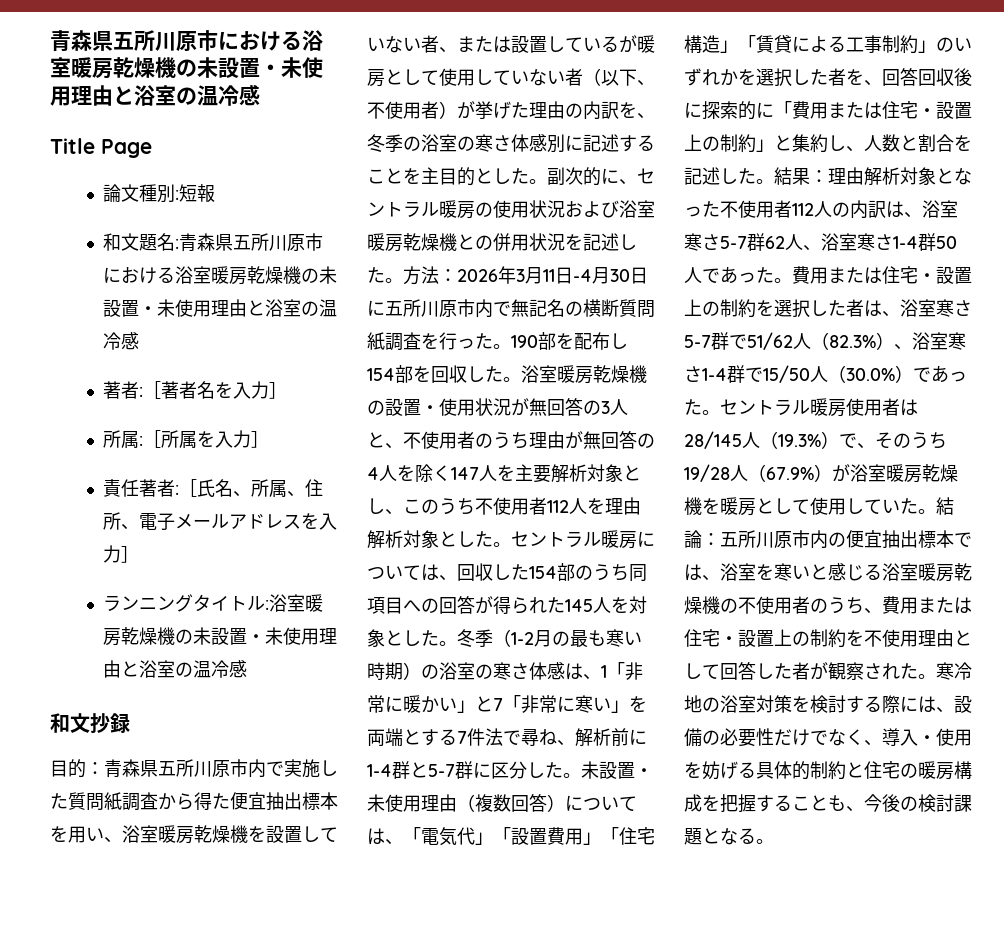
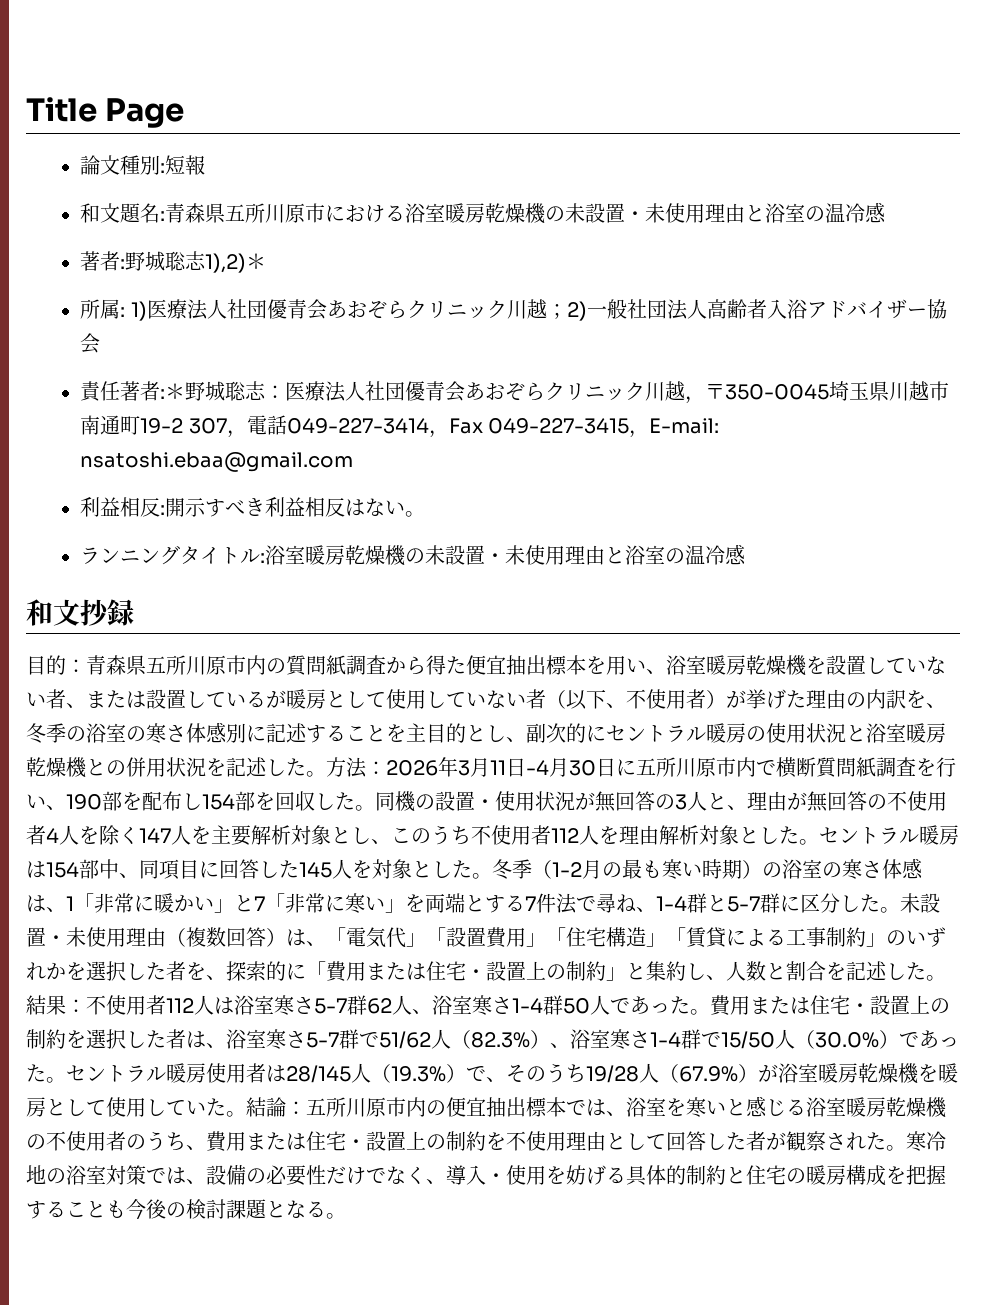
[50,30,323,52] [50,57,323,79] [50,84,260,106] 青森県五所川原市における浴室暖房乾燥機の未設置・未使用理由と浴室の温冷感 // -> (26, 109) none
[143,381,288,399] [103,430,270,448] [103,479,324,497] [103,512,338,531] [103,545,140,563] ［著者名を入力］ // 所属:［所属を入力］ // 責任著者:［氏名、所属、住所、電子メールアドレスを入力］ -> [125,251,267,273] [80,299,947,321] [80,333,101,354] [80,381,950,404] [80,415,720,438] [80,452,354,472] [80,497,426,517] 野城聡志1),2)＊ // 所属: 1)医療法人社団優青会あおぞらクリニック川越；2)一般社団法人高齢者入浴アドバイザー協会 // 責任著者:＊野城聡志：医療法人社団優青会あおぞらクリニック川越，〒350-0045埼玉県川越市南通町19-2 307，電話049-227-3414，Fax 049-227-3415，E-mail: nsatoshi.ebaa@gmail.com // 利益相反:開示すべき利益相反はない。
[266,759,338,778] [50,793,68,809] で実施した -> [266,658,286,674] の
[511,168,547,184] た。 -> [506,737,526,742] 、
[619,179,637,185] 、 -> (606, 733) none
[565,200,619,218] および -> [846,725,866,742] と
[511,299,583,317] 無記名の -> (776, 767) none
[457,333,511,349] った。 -> [26,794,66,810] い、
[521,365,629,384] 浴室暖房乾燥 -> [375,792,395,811] 同
[403,431,529,449] 不使用者のうち -> (747, 807) none
(655, 440) none -> [887,791,947,811] [26,825,46,845] 不使用者
[637,531,655,547] [367,563,647,582] [367,596,547,614] については、回収した154部のうち同項目への回答が得られ -> [26,859,279,880] は154部中、同項目に回答し
[575,728,647,747] 解析前に -> (656, 909) none
[565,795,637,811] について -> (286, 937) none
[882,68,972,86] [684,102,702,118] 回答回収後に -> (226, 977) none
[828,167,972,186] [684,200,922,219] 理由解析対象となった不使用者112人の内訳は、 -> [86,995,234,1015] 不使用者112人は
[792,695,918,714] を検討する際に -> [146,1168,166,1183] で
[846,806,864,812] 、 -> (126, 1209) none

